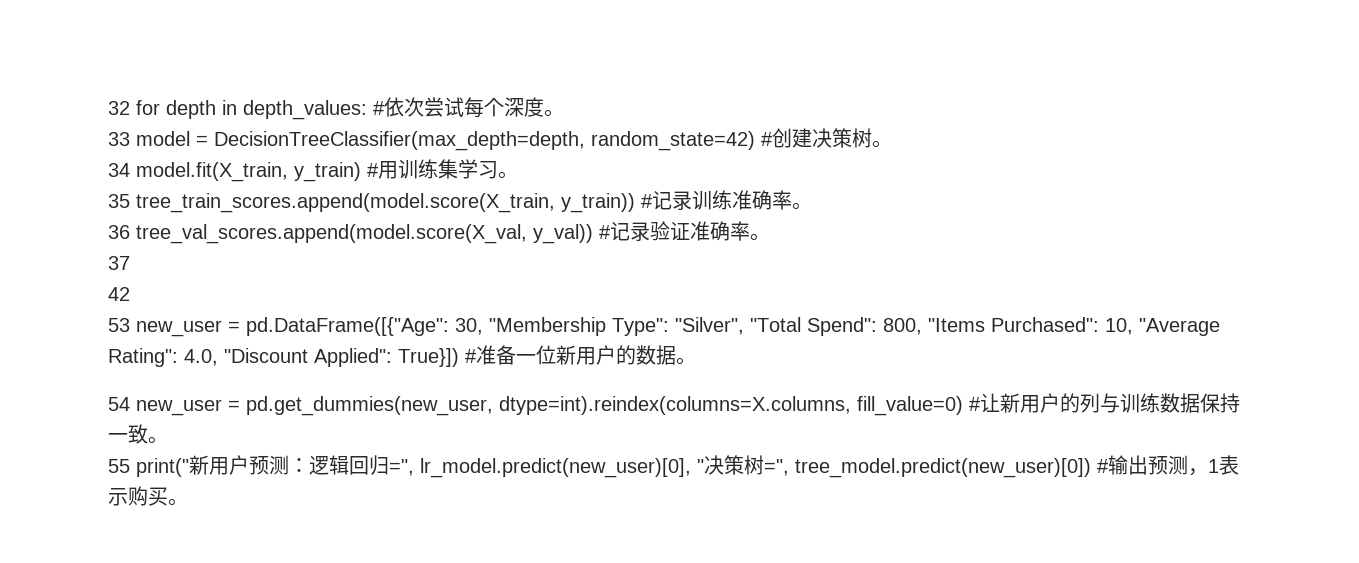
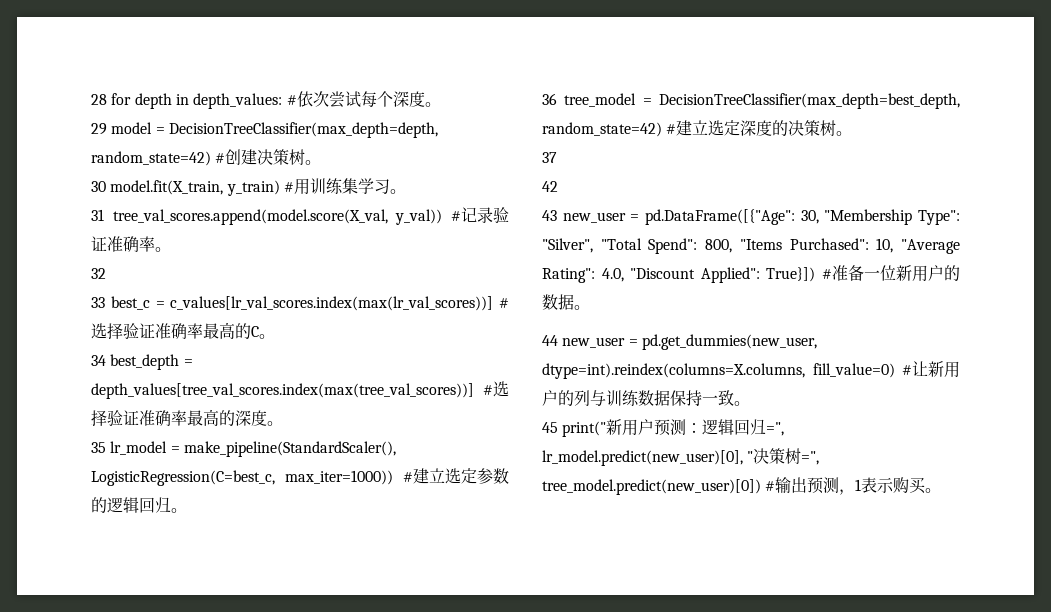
[108,101,130,115] 32 -> [91,94,107,105] 28
[108,132,130,146] 33 -> [91,123,107,135] 29
[108,163,130,177] 34 -> [91,181,106,192] 30
[108,190,812,213] [108,225,130,239] 35 tree_train_scores.append(model.score(X_train, y_train)) #记录训练准确率。 // 36 -> [91,209,104,221] 31
(770, 237) none -> [91,268,106,279] [91,296,509,311] [91,322,275,339] [91,354,193,370] [91,381,509,399] [91,409,283,426] [91,441,396,457] [91,468,509,486] [91,497,187,513] [542,93,960,109] [542,120,853,137] // 32 // 33 best_c = c_values[lr_val_scores.index(max(lr_val_scores))] #选择验证准确率最高的C。 // 34 best_depth = depth_values[tree_val_scores.index(max(tree_val_scores))] #选择验证准确率最高的深度。 // 35 lr_model = make_pipeline(StandardScaler(), LogisticRegression(C=best_c, max_iter=1000)) #建立选定参数的逻辑回归。 // 36 tree_model = DecisionTreeClassifier(max_depth=best_depth, random_state=42) #建立选定深度的决策树。
[108,318,130,332] 53 -> [542,210,557,221] 43
[108,397,130,411] 54 -> [542,335,558,346] 44
[108,459,130,473] 55 -> [542,422,558,433] 45

